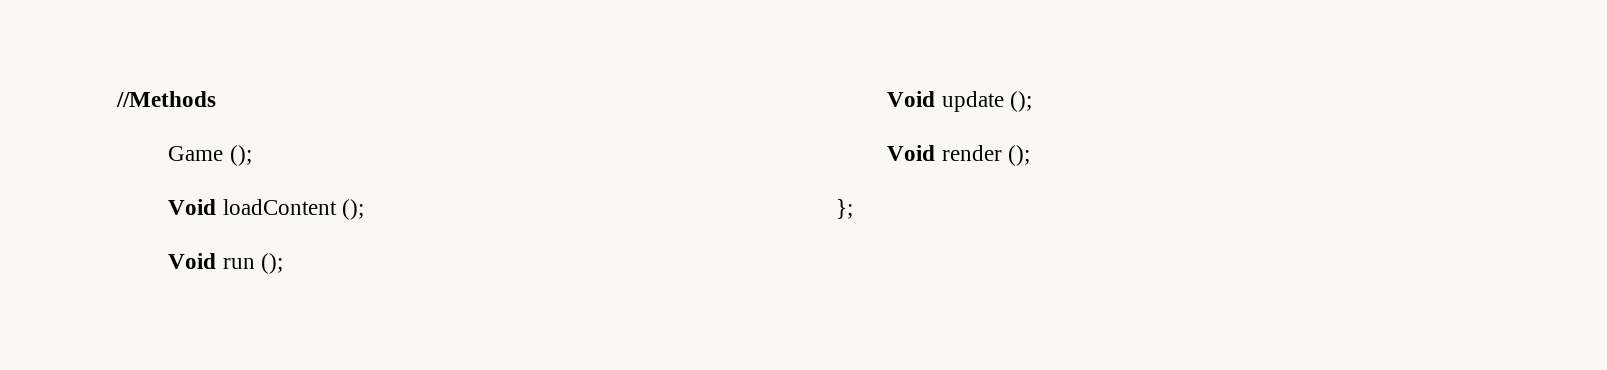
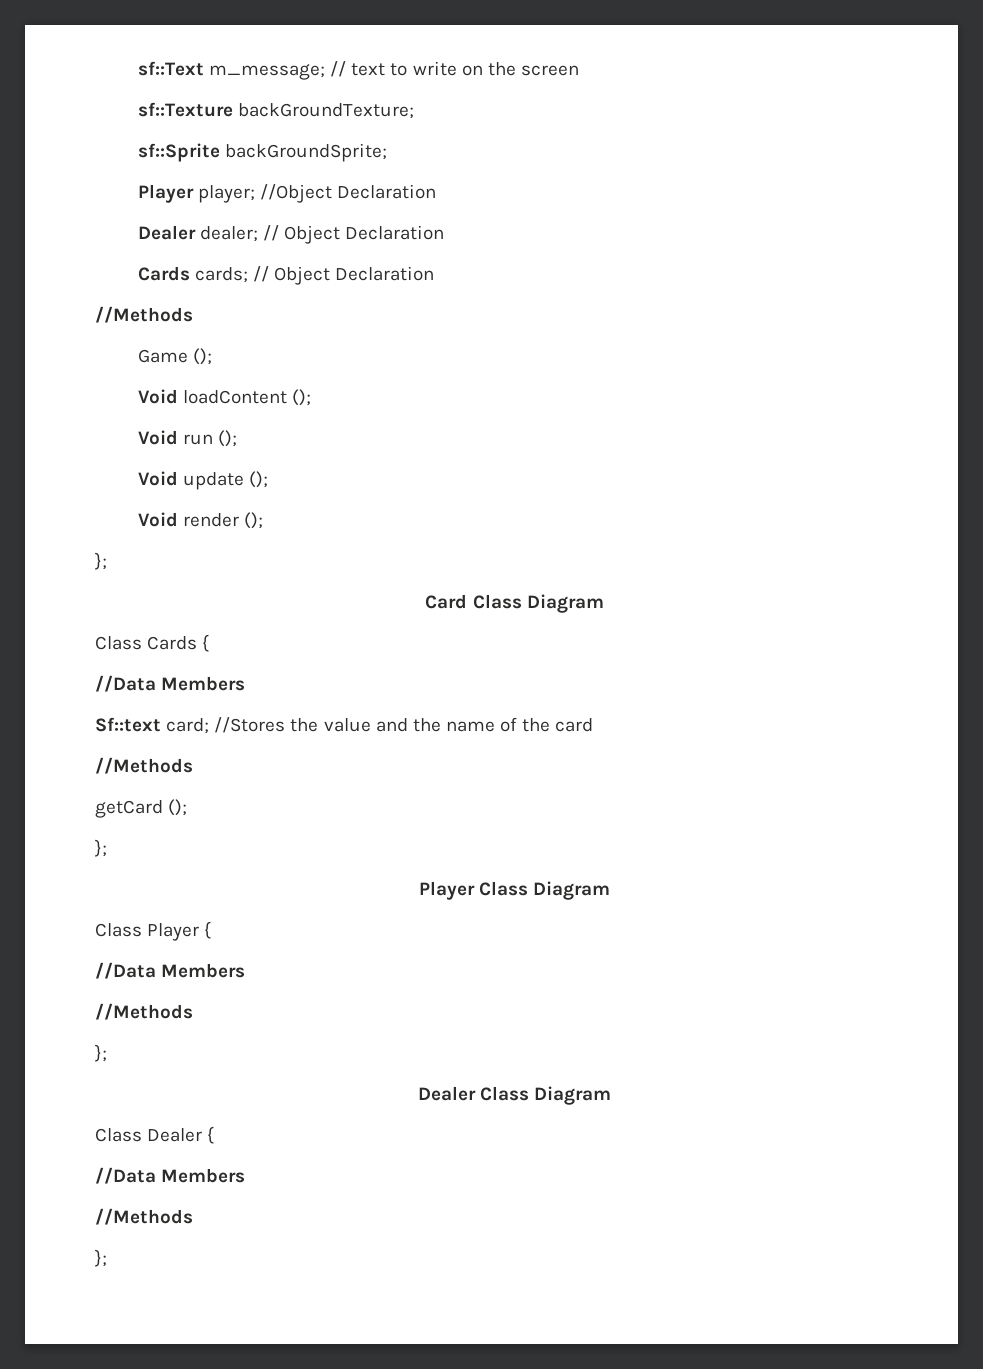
(116, 99) none -> [137,61,579,80] [137,102,415,119] [137,143,388,162] [137,184,437,203] [137,225,445,244] [137,266,435,285] sf::Text m_message; // text to write on the screen // sf::Texture backGroundTexture; // sf::Sprite backGroundSprite; // Player player; //Object Declaration // Dealer dealer; // Object Declaration // Cards cards; // Object Declaration //
(853, 209) none -> [425,594,604,613] [95,634,210,652] [95,675,246,692] [95,717,594,734] [95,757,193,774] [95,799,188,818] [95,839,107,857] [418,881,611,900] [95,921,212,941] [95,962,246,979] [95,1003,193,1020] [95,1044,107,1062] [417,1086,612,1105] [95,1126,215,1144] [95,1167,246,1184] [95,1208,193,1225] [95,1249,107,1267] // Card Class Diagram // Class Cards { // //Data Members // Sf::text card; //Stores the value and the name of the card // //Methods // getCard (); // }; // Player Class Diagram // Class Player { // //Data Members // //Methods // }; // Dealer Class Diagram // Class Dealer { // //Data Members // //Methods // };

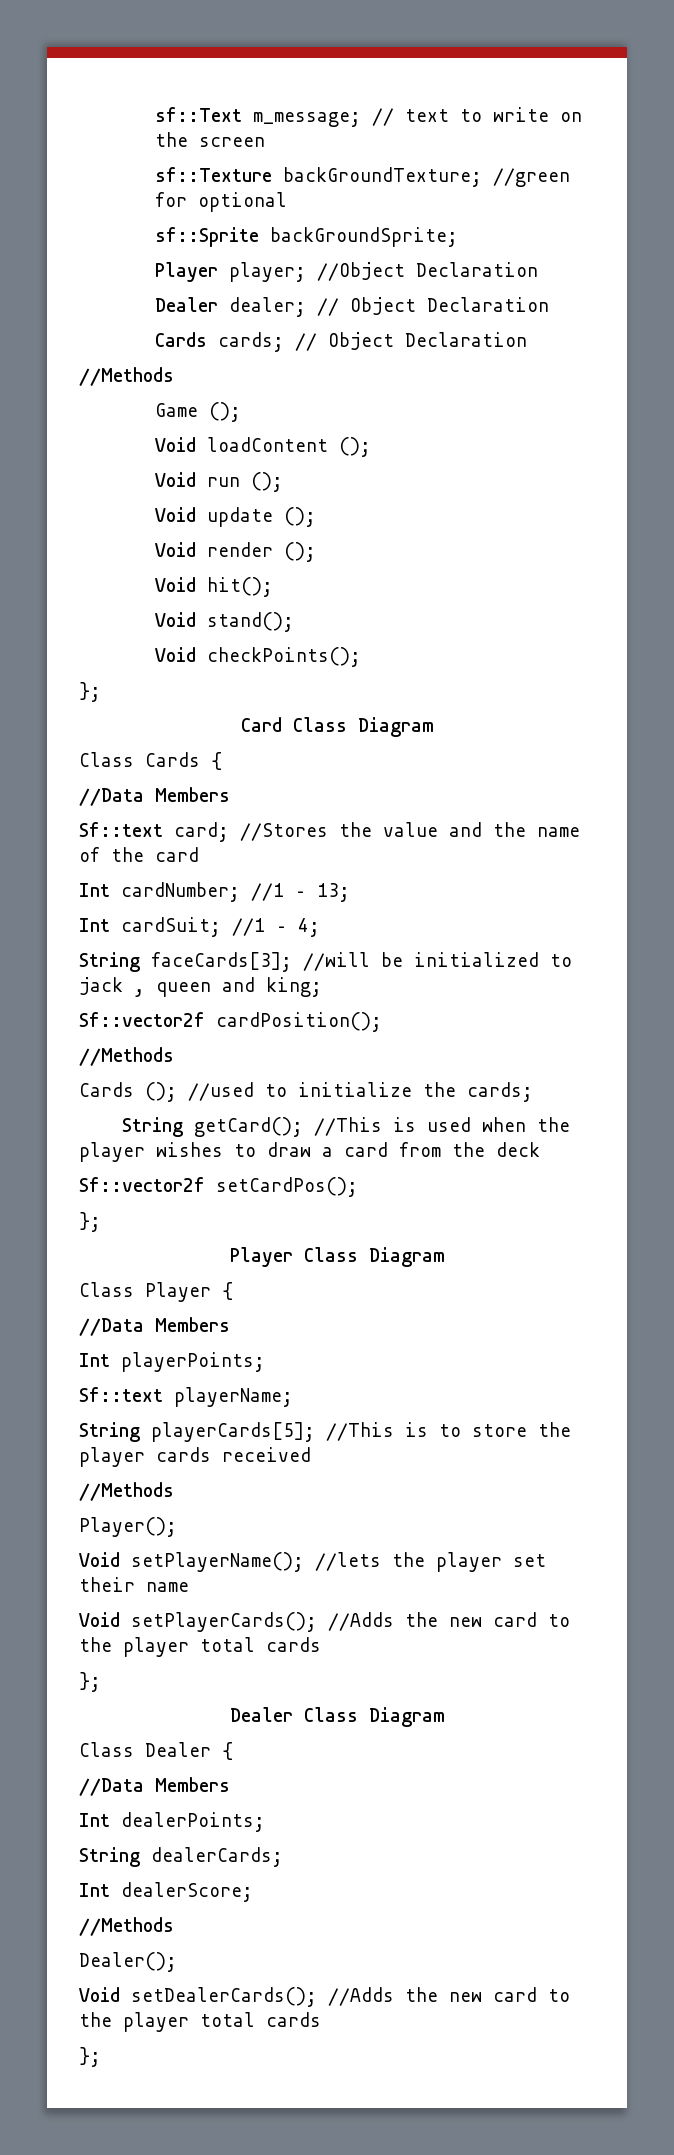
(415, 111) none -> [492,168,570,187] [154,192,287,212] //green for optional
(264, 520) none -> [154,577,273,597] [154,612,294,632] [154,647,361,667] // Void hit(); // Void stand(); // Void checkPoints();
[95,757,193,774] [95,799,188,818] // //Methods // getCard (); -> [79,882,350,902] [79,917,320,937] [79,952,572,972] [79,977,322,997] [79,1012,382,1032] [79,1047,174,1066] [79,1082,533,1102] [122,1117,571,1137] [79,1142,540,1162] [79,1177,358,1197] // Int cardNumber; //1 – 13; // Int cardSuit; //1 – 4; // String faceCards[3]; //will be initialized to jack , queen and king; // Sf::vector2f cardPosition(); // //Methods // Cards (); //used to initialize the cards; // String getCard(); //This is used when the player wishes to draw a card from the deck // Sf::vector2f setCardPos();
[95,1003,193,1020] //Methods -> [79,1352,265,1372] [79,1387,293,1407] [79,1422,571,1442] [79,1447,311,1467] [79,1482,174,1501] [79,1517,177,1537] [79,1552,546,1572] [79,1577,189,1592] [79,1612,570,1632] [79,1637,321,1657] Int playerPoints; // Sf::text playerName; // String playerCards[5]; //This is to store the player cards received // //Methods // Player(); // Void setPlayerName(); //lets the player set their name // Void setPlayerCards(); //Adds the new card to the player total cards
[95,1208,193,1225] //Methods -> [79,1812,265,1832] [79,1847,283,1867] [79,1882,253,1902] [79,1917,174,1936] [79,1952,177,1972] [79,1987,570,2007] [79,2012,321,2032] Int dealerPoints; // String dealerCards; // Int dealerScore; // //Methods // Dealer(); // Void setDealerCards(); //Adds the new card to the player total cards

